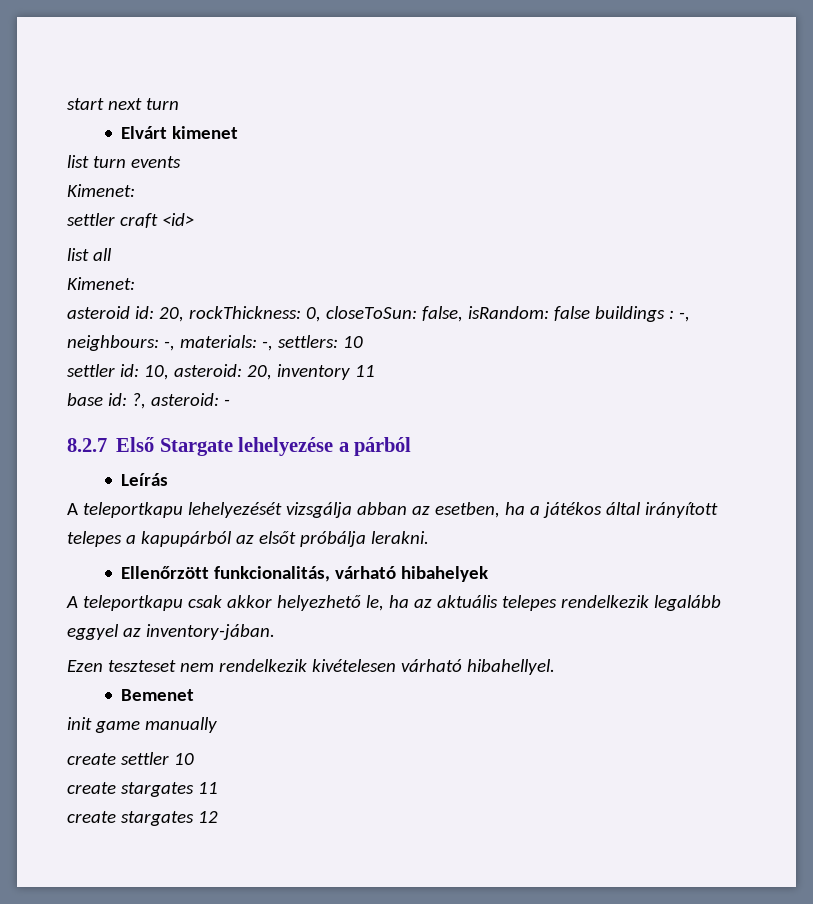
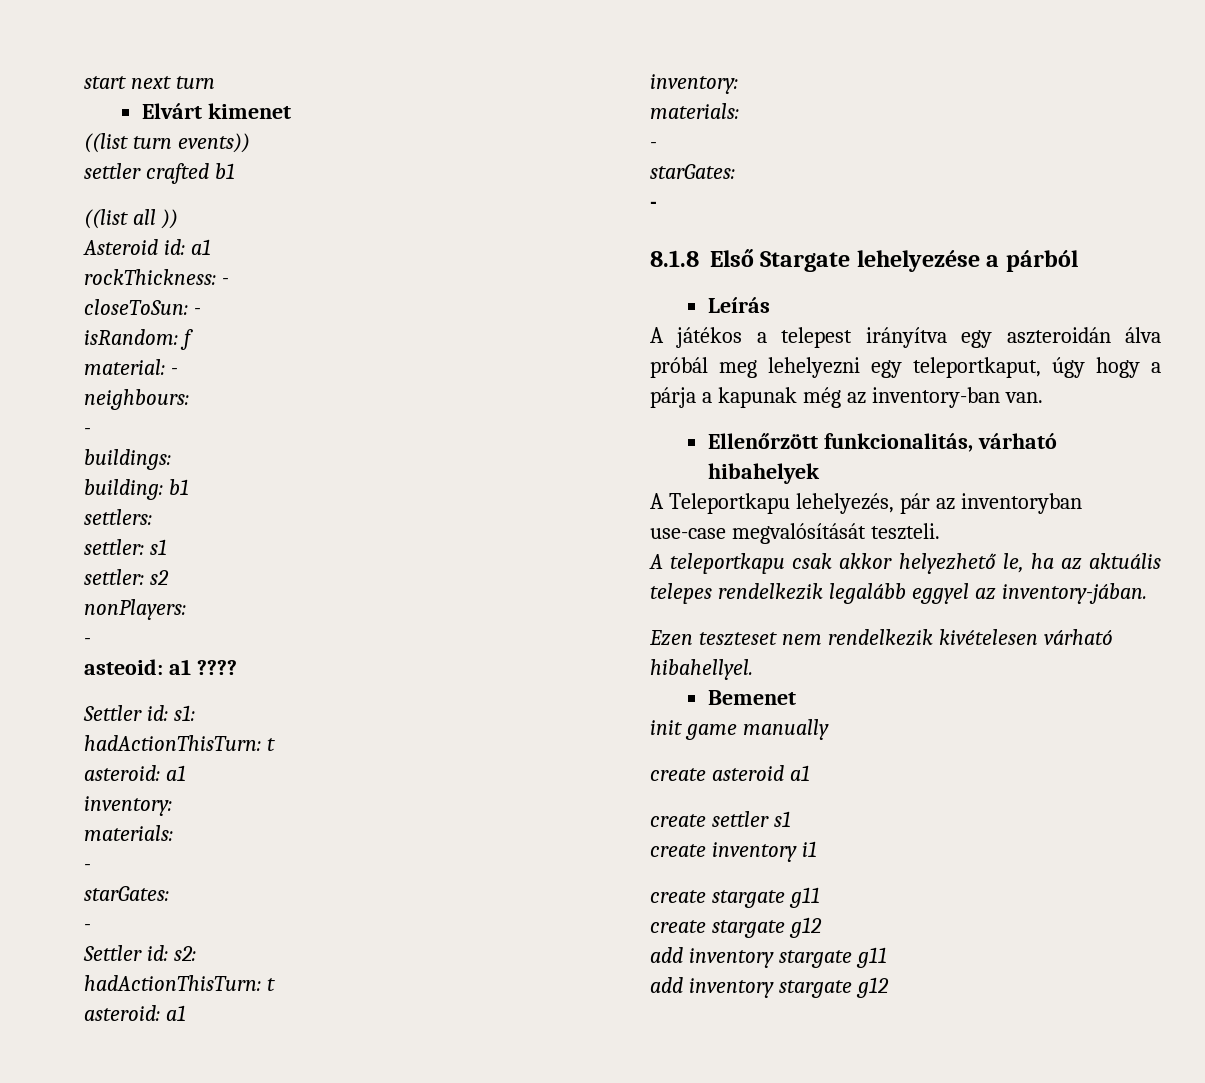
[67,155,181,168] [67,184,135,197] [67,213,194,228] [67,248,112,261] [67,277,135,290] [67,306,690,322] [67,335,363,351] [67,364,375,380] [67,393,230,409] [67,438,107,452] list turn events // Kimenet: // settler craft <id> // list all // Kimenet: // asteroid id: 20, rockThickness: 0, closeToSun: false, isRandom: false buildings : -, neighbours: -, materials: -, settlers: 10 // settler id: 10, asteroid: 20, inventory 11 // base id: ?, asteroid: - // 8.2.7 -> [84,133,250,153] [84,163,235,184] [84,209,178,229] [83,239,211,255] [84,269,229,285] [84,299,201,315] [84,329,193,350] [84,359,178,375] [84,389,189,410] [84,428,91,435] [84,449,171,470] [84,479,189,500] [84,509,152,525] [84,539,167,555] [84,569,169,585] [84,599,186,620] [84,638,91,645] [84,659,237,675] [83,705,195,721] [84,735,275,751] [84,765,186,781] [84,796,172,816] [84,825,173,841] [84,864,91,871] [84,886,169,901] [84,924,91,931] [83,945,196,961] [84,975,275,991] [84,1005,186,1021] [650,74,738,94] [650,103,739,119] [650,142,657,149] [650,164,735,179] [650,201,657,209] [650,250,699,267] ((list turn events)) // settler crafted b1 // ((list all )) // Asteroid id: a1 // rockThickness: - // closeToSun: - // isRandom: f // material: - // neighbours: // - // buildings: // building: b1 // settlers: // settler: s1 // settler: s2 // nonPlayers: // - // asteoid: a1 ???? // Settler id: s1: // hadActionThisTurn: t // asteroid: a1 // inventory: // materials: // - // starGates: // - // Settler id: s2: // hadActionThisTurn: t // asteroid: a1 // inventory: // materials: // - // starGates: // - // 8.1.8
[82,502,718,518] [67,531,429,547] [121,566,489,582] teleportkapu lehelyezését vizsgálja abban az esetben, ha a játékos által irányított telepes a kapupárból az elsőt próbálja lerakni. // Ellenőrzött funkcionalitás, várható hibahelyek -> [676,327,1161,348] [650,357,1161,378] [650,387,1043,408] [708,433,1058,452] [708,463,821,484] [650,493,1082,514] [650,523,940,544] játékos a telepest irányítva egy aszteroidán álva próbál meg lehelyezni egy teleportkaput, úgy hogy a párja a kapunak még az inventory-ban van. // Ellenőrzött funkcionalitás, várható hibahelyek // A Teleportkapu lehelyezés, pár az inventoryban use-case megvalósítását teszteli.
[120,752,194,765] [67,782,218,797] [67,811,218,826] settler 10 // create stargates 11 // create stargates 12 -> [711,765,810,781] [650,811,791,827] [650,841,817,862] [650,887,820,908] [650,917,822,938] [650,947,887,968] [650,977,889,998] asteroid a1 // create settler s1 // create inventory i1 // create stargate g11 // create stargate g12 // add inventory stargate g11 // add inventory stargate g12

